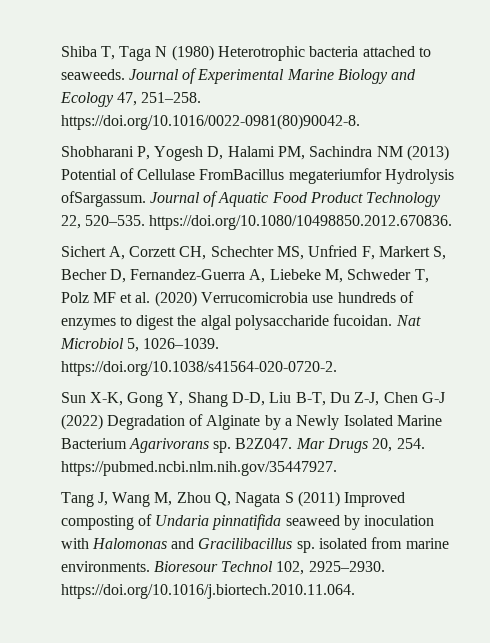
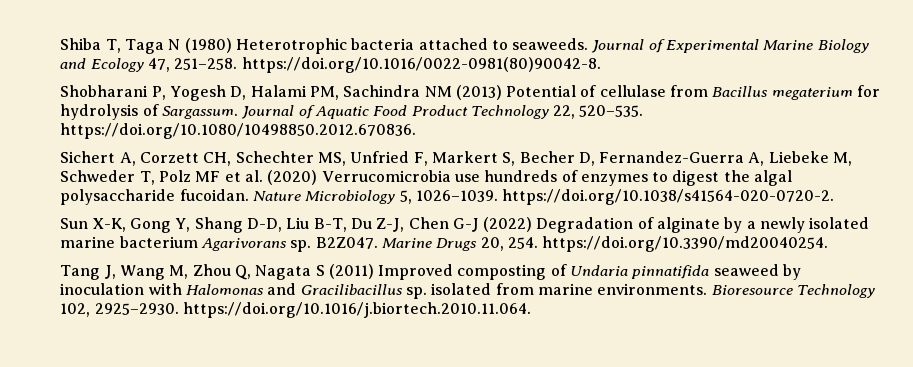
[137,168,455,184] [60,191,146,207] Cellulase FromBacillus megateriumfor Hydrolysis ofSargassum. -> [599,85,881,100] [60,104,238,120] cellulase from Bacillus megaterium for hydrolysis of Sargassum.
[395,315,421,326] [59,338,124,349] Nat Microbiol -> [252,190,396,204] Nature Microbiology
[206,415,261,430] Alginate -> [657,217,721,233] alginate
[296,415,443,430] [60,438,127,449] Newly Isolated Marine Bacterium -> [760,217,870,233] [60,236,198,248] newly isolated marine bacterium
[295,438,325,449] Mar -> [381,238,432,248] Marine
[60,461,337,476] https://pubmed.ncbi.nlm.nih.gov/35447927. -> [542,236,829,252] https://doi.org/10.3390/md20040254.
[153,561,274,572] Bioresour Technol -> [711,284,875,298] Bioresource Technology

